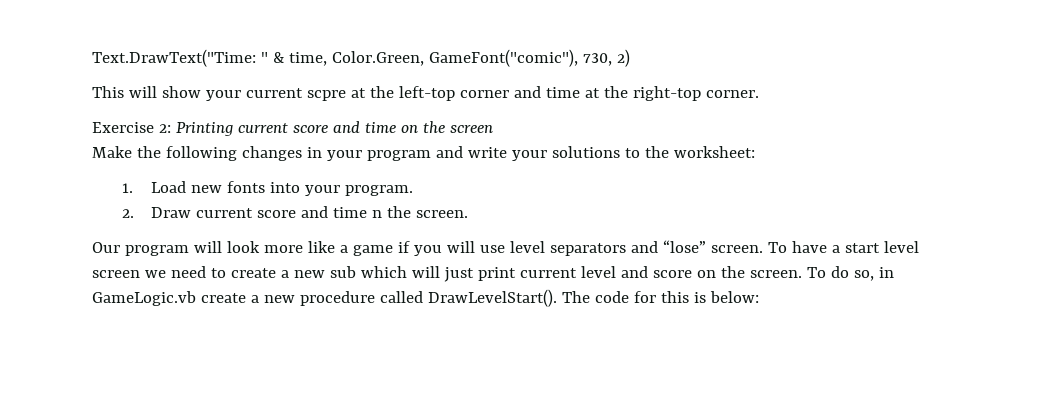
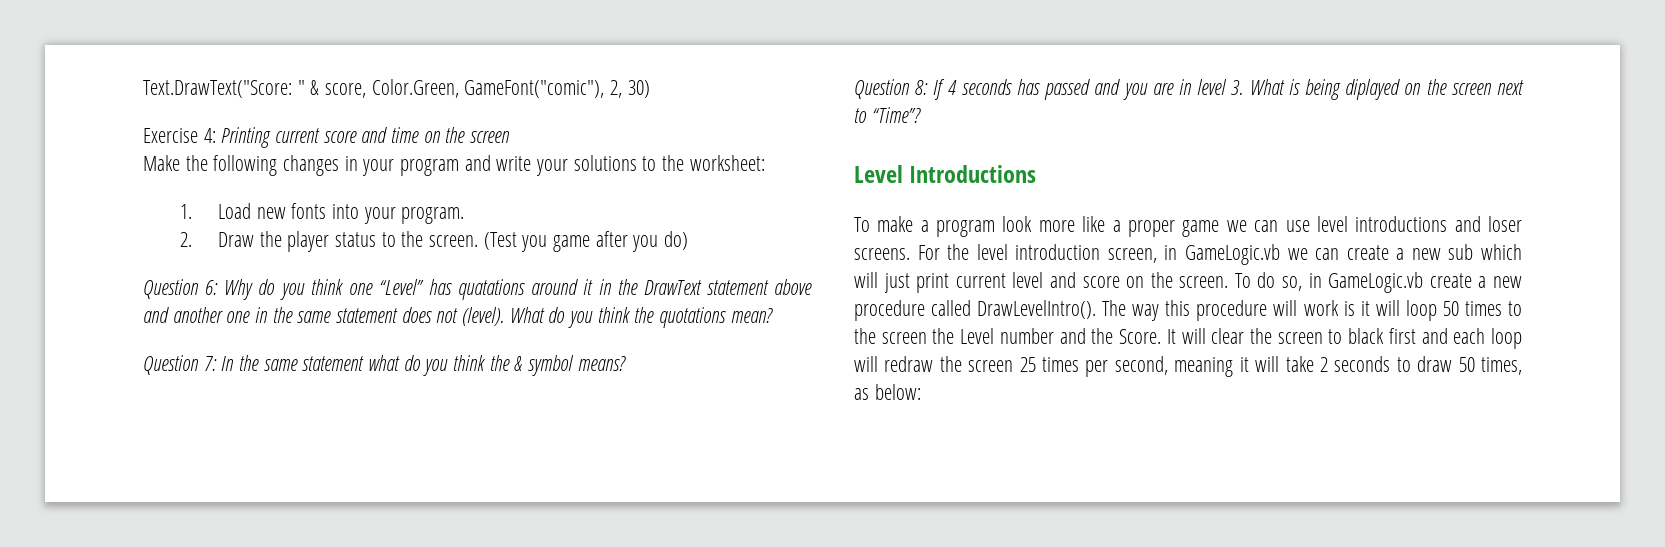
[92,49,256,67] Text.DrawText("Time: -> [143,80,292,98] Text.DrawText("Score:
[288,52,327,66] time, -> [324,83,366,98] score,
[582,49,630,67] [92,86,759,101] 730, 2) // This will show your current scpre at the left-top corner and time at the right-top corner. -> [609,80,650,98] 2, 30)
[158,124,171,133] 2: -> [203,128,216,143] 4:
[196,206,469,218] [92,240,919,256] [92,266,226,278] current score and time n the screen. // Our program will look more like a game if you will use level separators and “lose” screen. To have a start level screen we need to -> [259,231,688,252] [143,279,812,300] [143,307,773,328] [143,355,626,376] [854,79,1524,100] [854,107,921,123] [854,165,1037,183] [854,216,1522,237] [854,244,1340,265] the player status to the screen. (Test you game after you do) // Question 6: Why do you think one “Level” has quatations around it in the DrawText statement above and another one in the same statement does not (level). What do you think the quotations mean? // Question 7: In the same statement what do you think the & symbol means? // Question 8: If 4 seconds has passed and you are in level 3. What is being diplayed on the screen next to “Time”? // Level Introductions // To make a program look more like a proper game we can use level introductions and loser screens. For the level introduction screen, in GameLogic.vb we can
[427,289,706,307] DrawLevelStart(). The code for this is -> [977,300,1522,321] [854,328,1522,349] [854,356,1522,377] [854,388,869,400] DrawLevelIntro(). The way this procedure will work is it will loop 50 times to the screen the Level number and the Score. It will clear the screen to black first and each loop will redraw the screen 25 times per second, meaning it will take 2 seconds to draw 50 times, as

